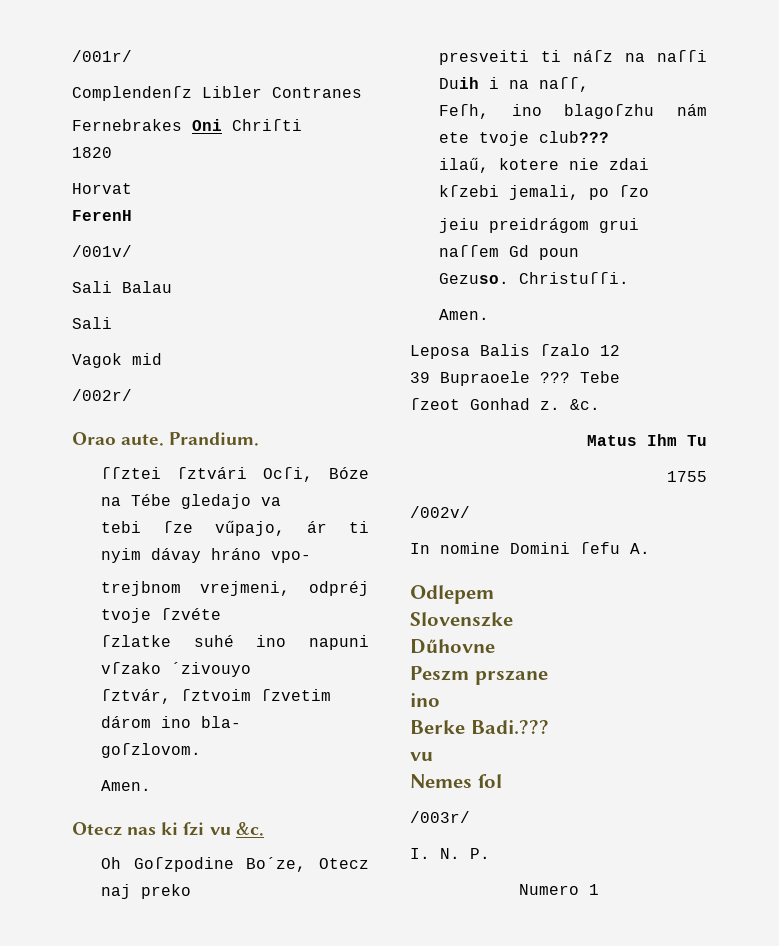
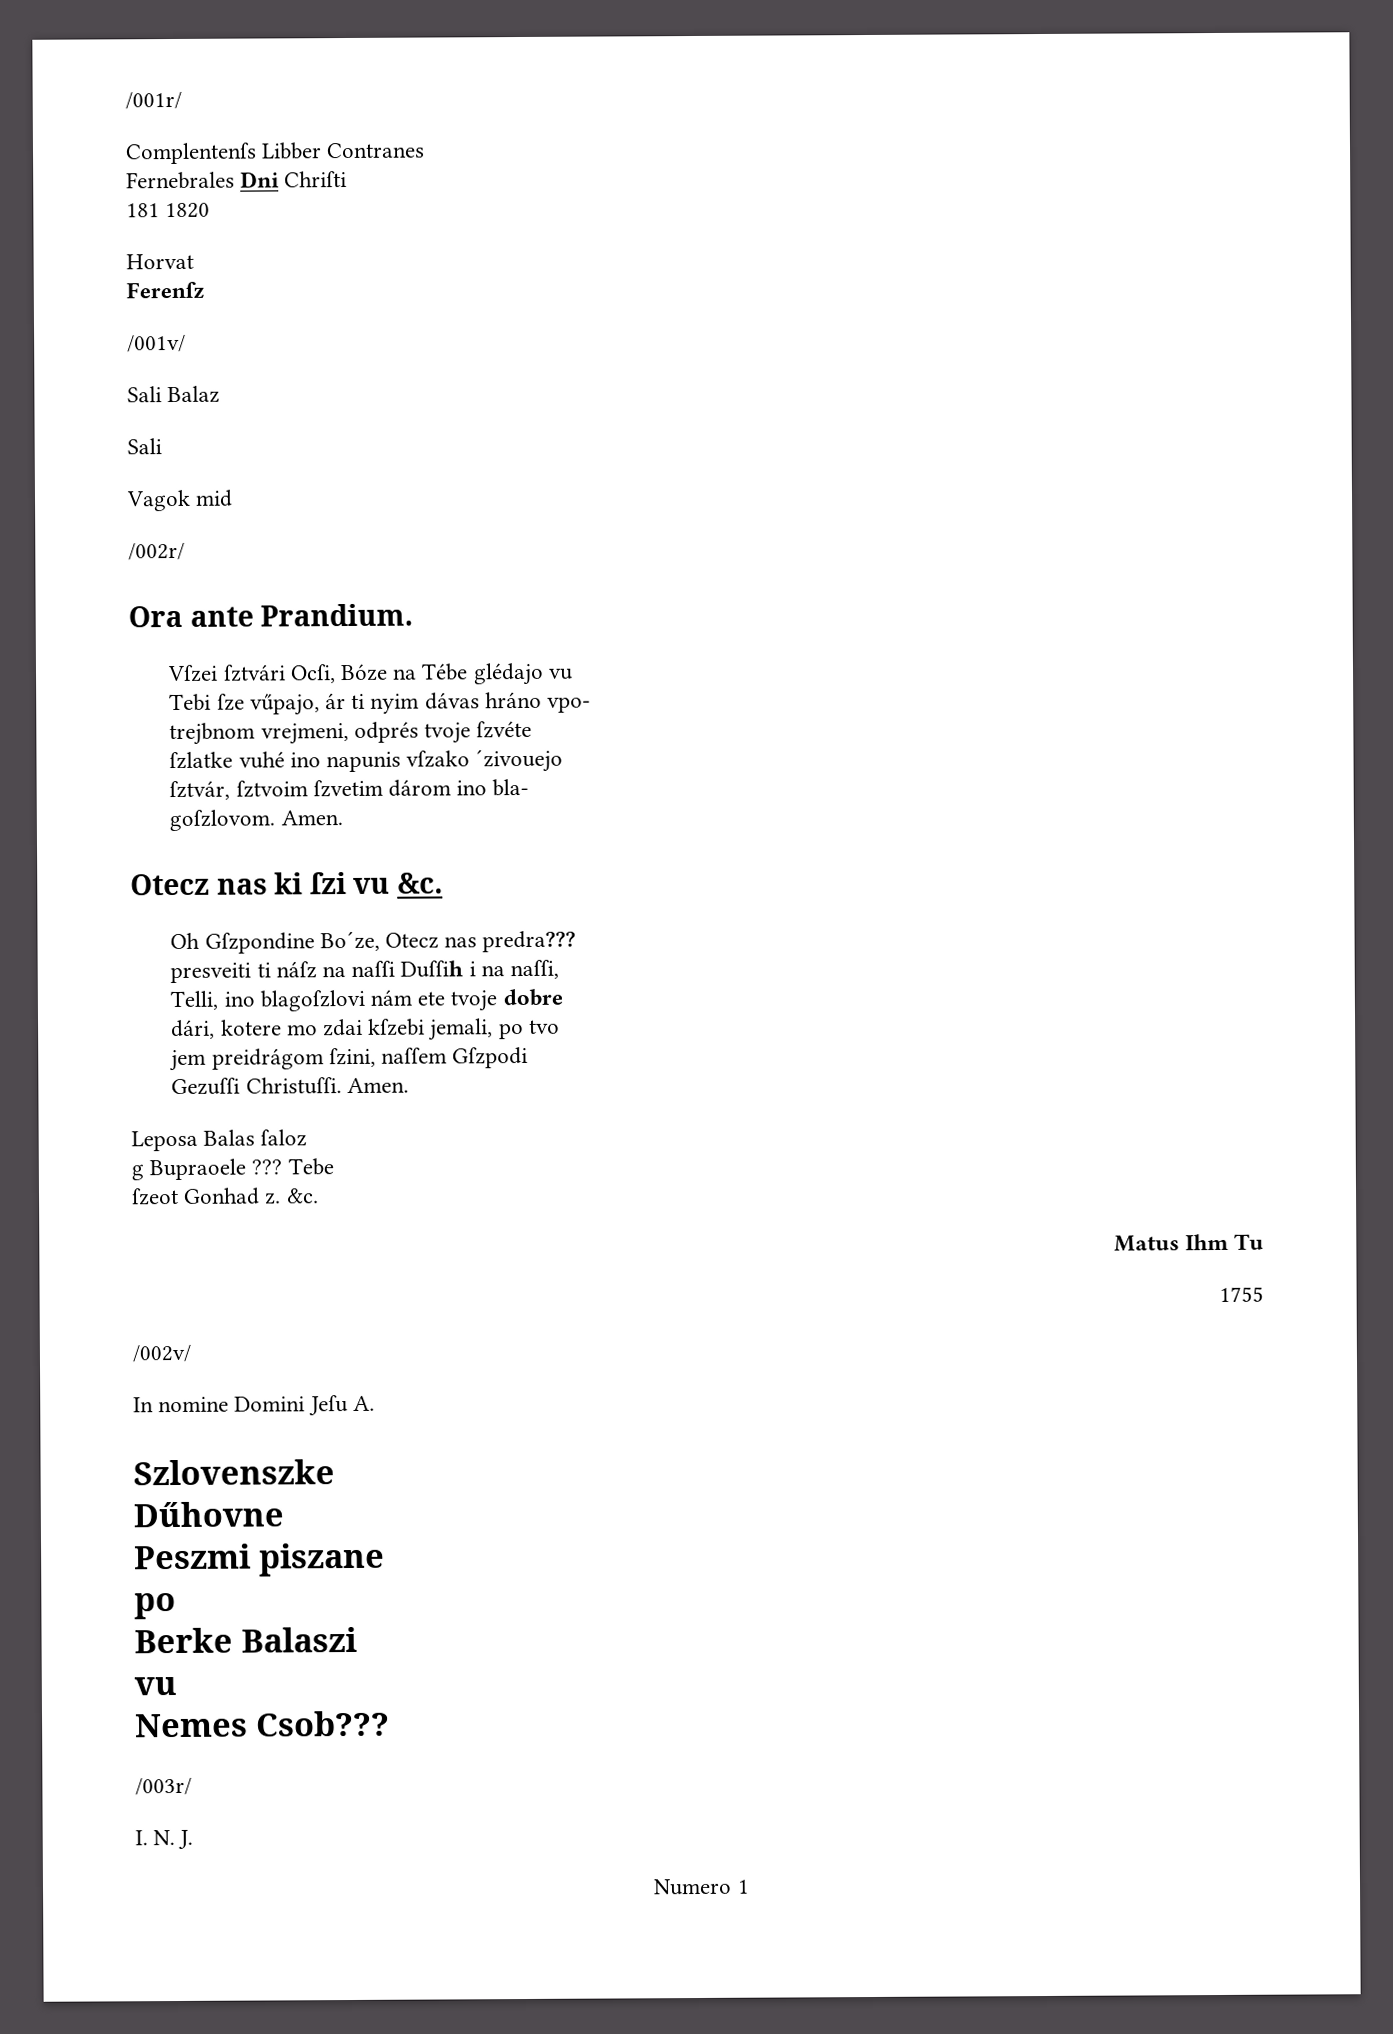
[72,86,262,101] Complendenſz Libler -> [125,142,323,165] Complentenſs Libber
[72,119,222,131] Fernebrakes Oni -> [126,171,281,190] Fernebrales Dni
(302, 125) none -> [126,203,160,218] 181
[72,210,132,221] FerenH -> [126,281,204,300] Ferenſz
[122,281,172,293] Balau -> [167,385,221,404] Balaz
[72,432,165,446] Orao aute. -> [128,605,254,628] Ora ante
[101,467,162,479] ſſztei -> [167,664,219,683] Vſzei
[181,494,282,509] [101,521,142,533] gledajo va // tebi -> [472,662,573,686] [169,693,212,712] glédajo vu // Tebi
[151,548,202,563] dávay -> [424,692,480,710] dávas
[309,581,369,596] odpréj -> [353,721,419,743] odprés
[193,635,369,650] [101,662,252,677] suhé ino napuni vſzako ´zivouyo -> [238,748,564,773] vuhé ino napunis vſzako ´zivouejo
(202, 750) // -> (276, 820) none
[133,857,234,872] Goſzpodine -> [204,932,315,954] Gſzpondine
[101,884,192,899] naj preko -> [444,930,577,953] nas predra???
[439,77,480,89] Duih -> [400,960,465,978] Duſſih
[539,77,590,92] [439,104,707,119] [439,131,610,146] [439,157,650,173] [439,185,650,200] [439,218,640,233] [439,245,580,260] [439,273,510,284] naſſ, // Feſh, ino blagoſzhu nám ete tvoje club??? // ilaű, kotere nie zdai kſzebi jemali, po ſzo // jeiu preidrágom grui naſſem Gd poun // Gezuso. -> [510,959,560,980] [170,988,563,1012] [171,1018,560,1041] [169,1046,529,1072] [171,1077,241,1096] naſſi, // Telli, ino blagoſzlovi nám ete tvoje dobre // dári, kotere mo zdai kſzebi jemali, po tvo // jem preidrágom ſzini, naſſem Gſzpodi // Gezuſſi
(630, 278) // -> (342, 1086) none
[480,344,620,356] [410,372,430,383] Balis ſzalo 12 // 39 -> [203,1129,308,1147] [131,1164,144,1181] Balas ſaloz // g
[580,542,620,554] ſefu -> [308,1395,348,1416] Jeſu
[410,585,494,604] [410,612,513,627] Odlepem // Slovenszke -> [133,1459,335,1486] Szlovenszke
[410,666,548,685] [410,693,440,707] Peszm prszane // ino -> [134,1542,385,1577] [134,1593,176,1620] Peszmi piszane // po
[470,720,549,734] Badi.??? -> [240,1626,357,1653] Balaszi
[477,774,502,788] ſol -> [254,1710,390,1737] Csob???
[470,848,490,859] P. -> [178,1829,194,1849] J.

